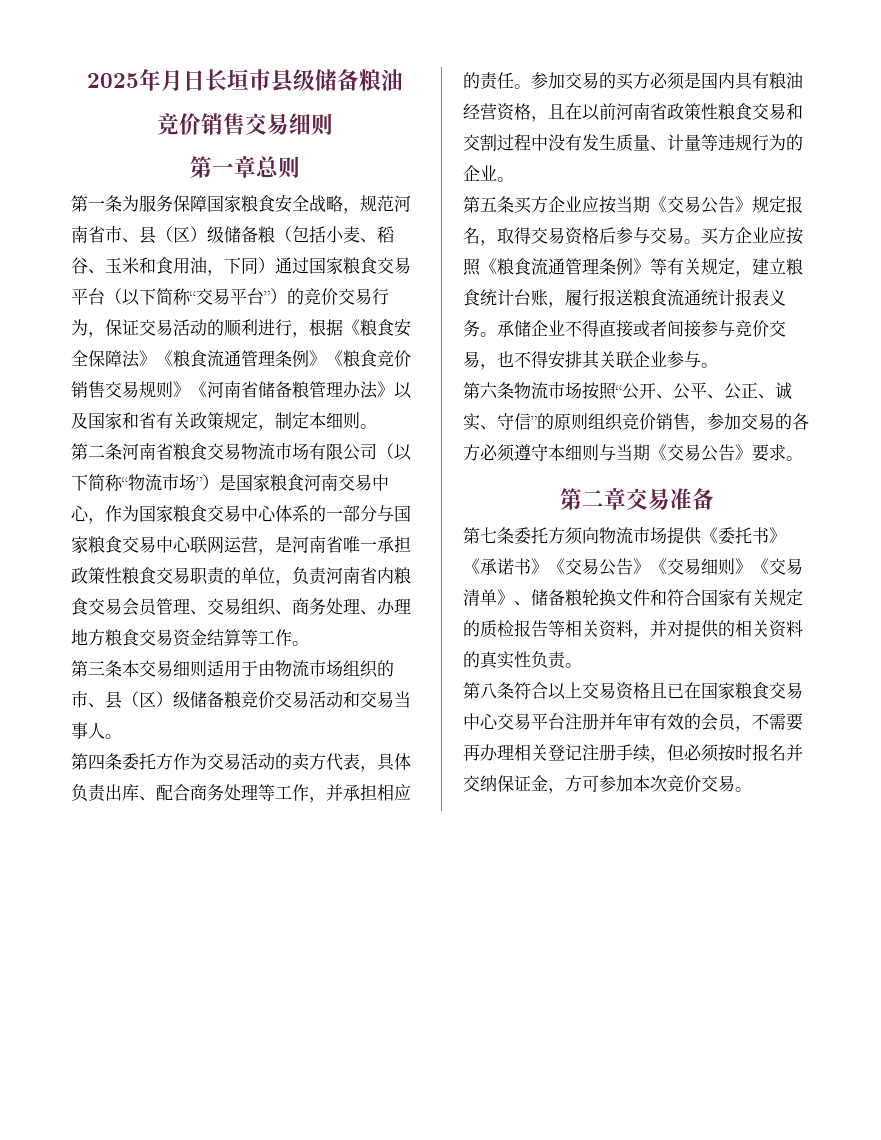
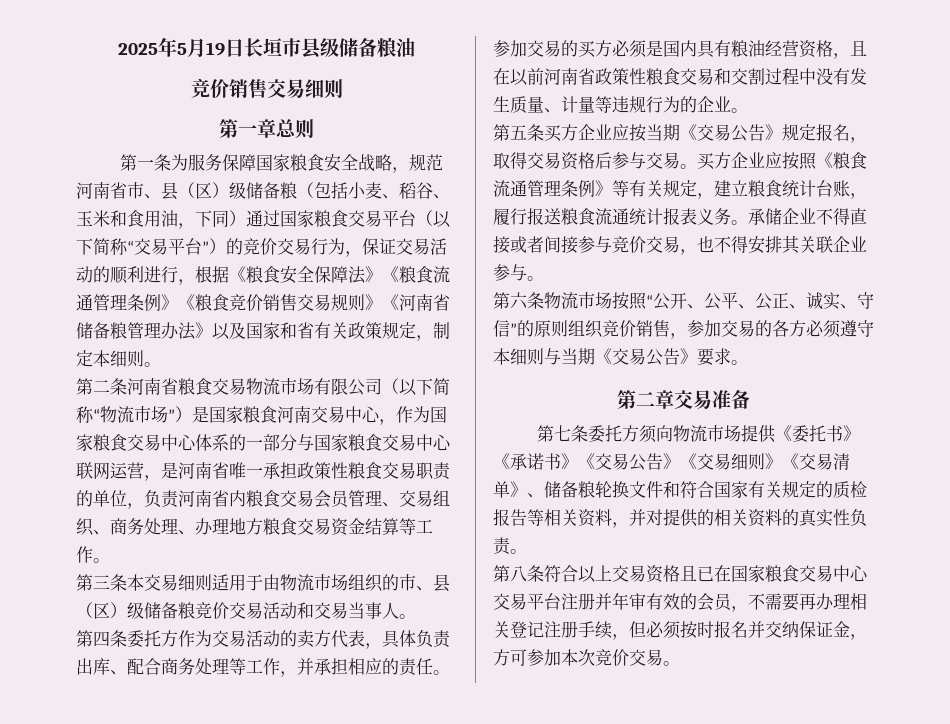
[160,69,183,91] 月 -> [177,38,225,58] 5月19

